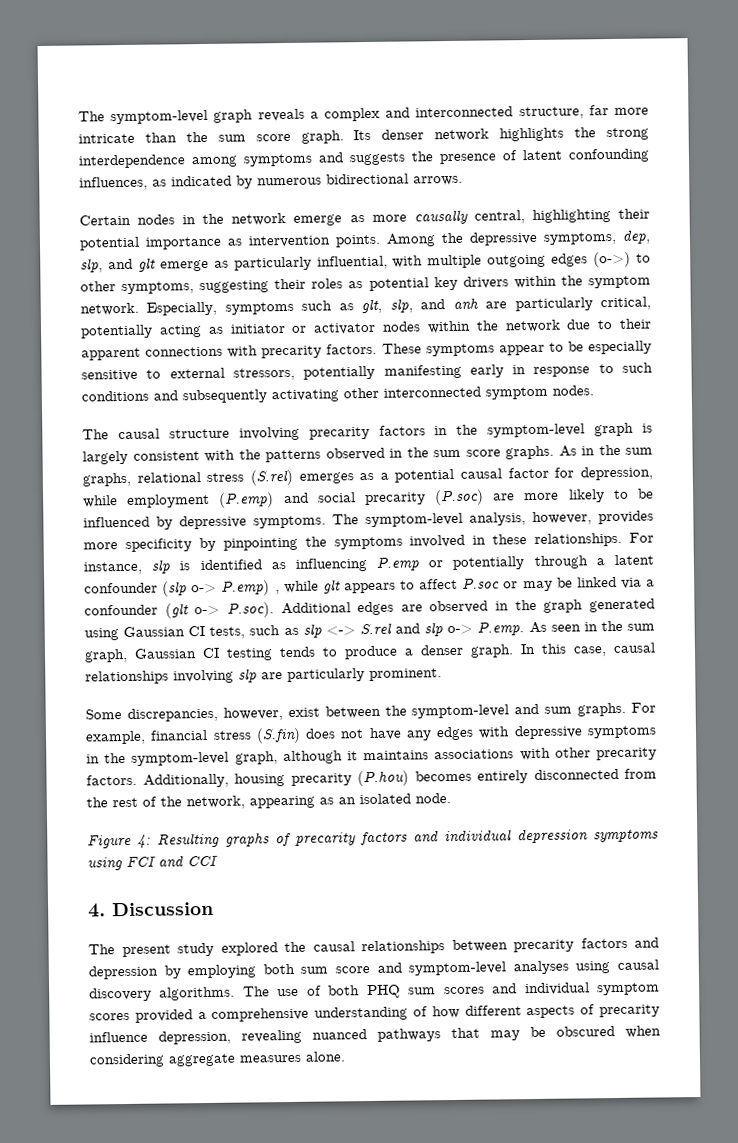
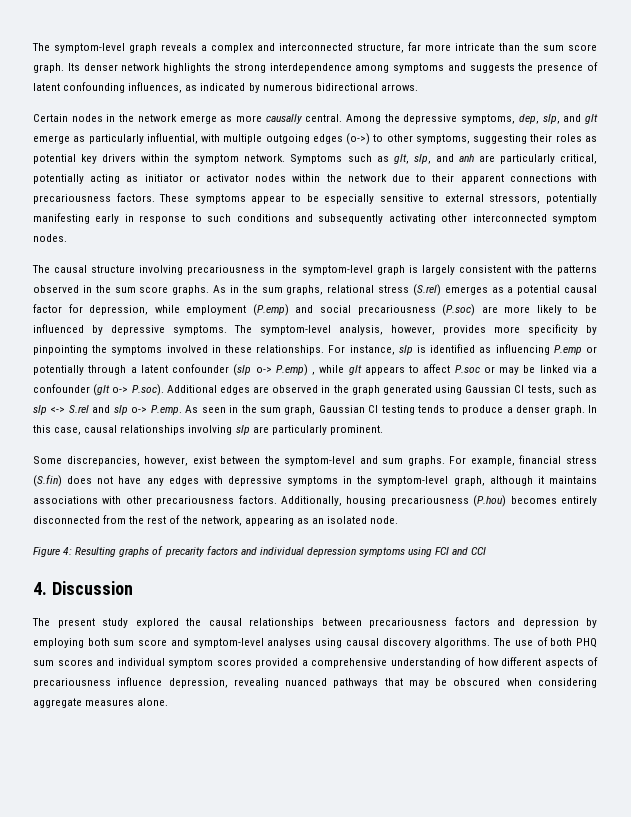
[473,208,650,224] [79,234,381,251] central, highlighting their potential importance as intervention points. -> [305,114,343,122] central.
[146,301,294,316] Especially, symptoms -> [290,154,343,164] Symptoms
[261,345,323,359] precarity -> [33,194,111,204] precariousness
[308,425,426,440] precarity factors -> [187,265,266,275] precariousness
[364,492,426,506] precarity -> [357,305,436,315] precariousness
[596,747,657,761] precarity -> [156,496,235,506] precariousness
[290,773,352,786] precarity -> [390,496,469,506] precariousness
[513,939,574,953] precarity -> [369,618,447,628] precariousness
[599,1004,660,1018] precarity -> [33,678,111,688] precariousness

